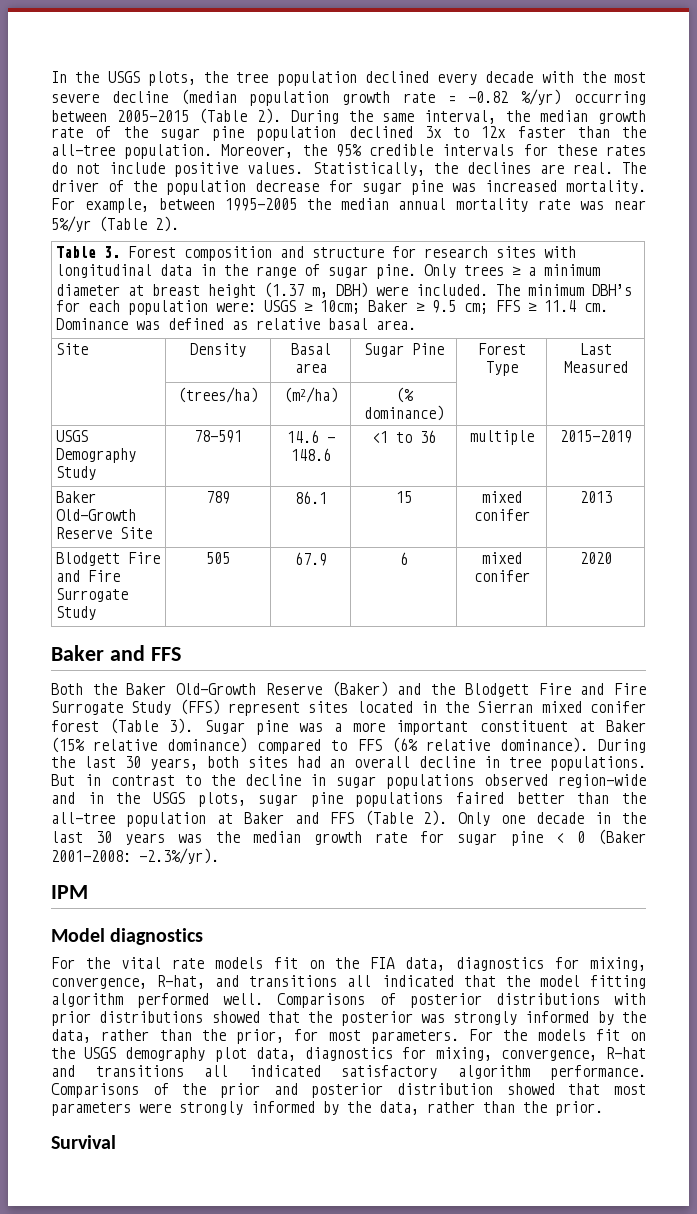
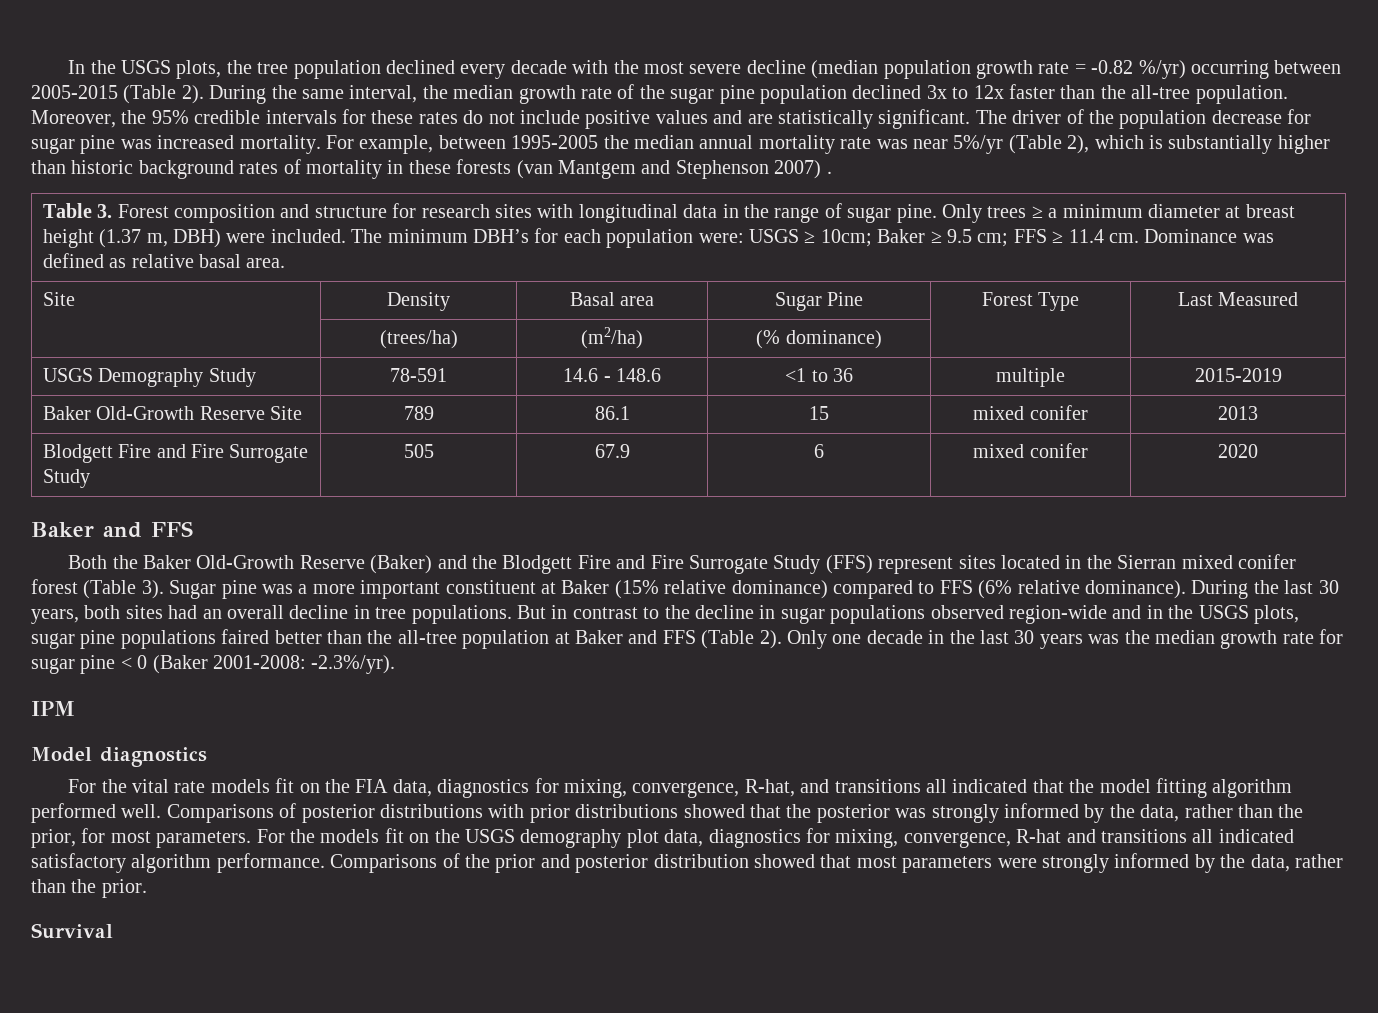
[247,162,613,176] values. Statistically, the declines are real. -> [655,109,971,129] values and are statistically significant.
[155,216,179,232] 2). -> [1067,135,1330,154] [31,159,832,179] 2), which is substantially higher than historic background rates of mortality in these forests (van Mantgem and Stephenson 2007) .

